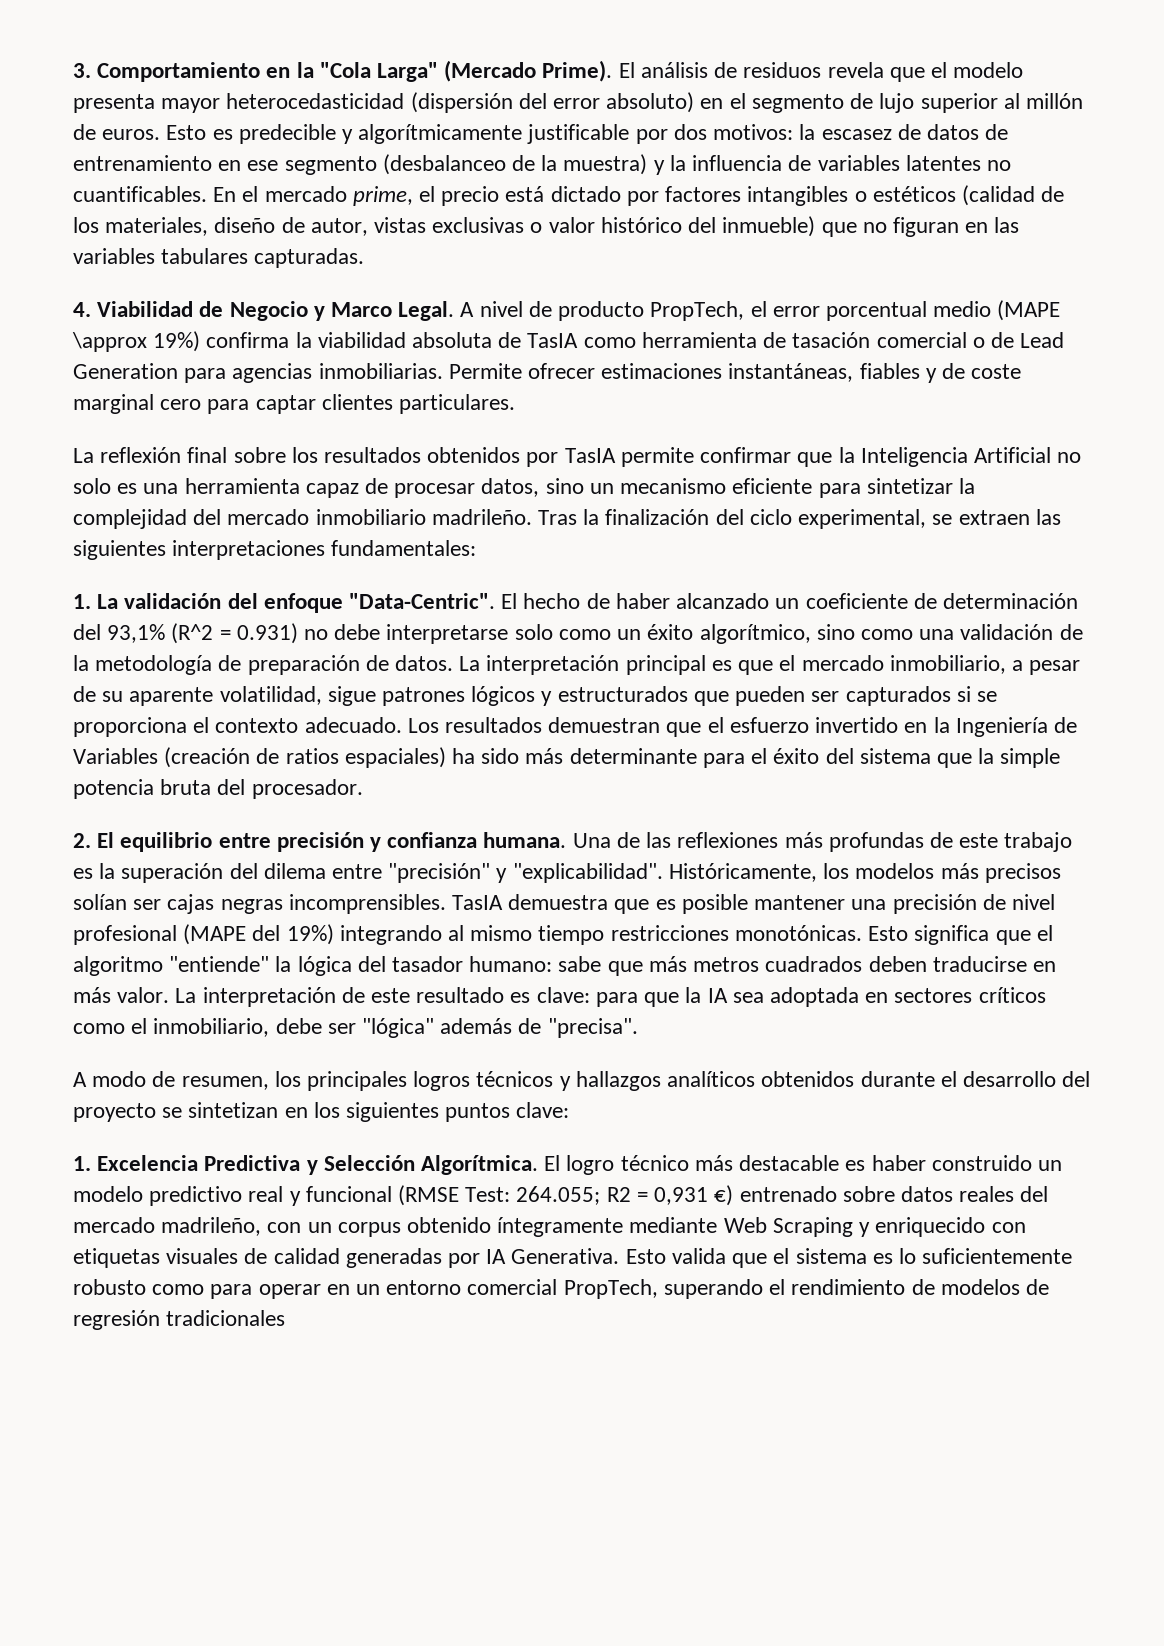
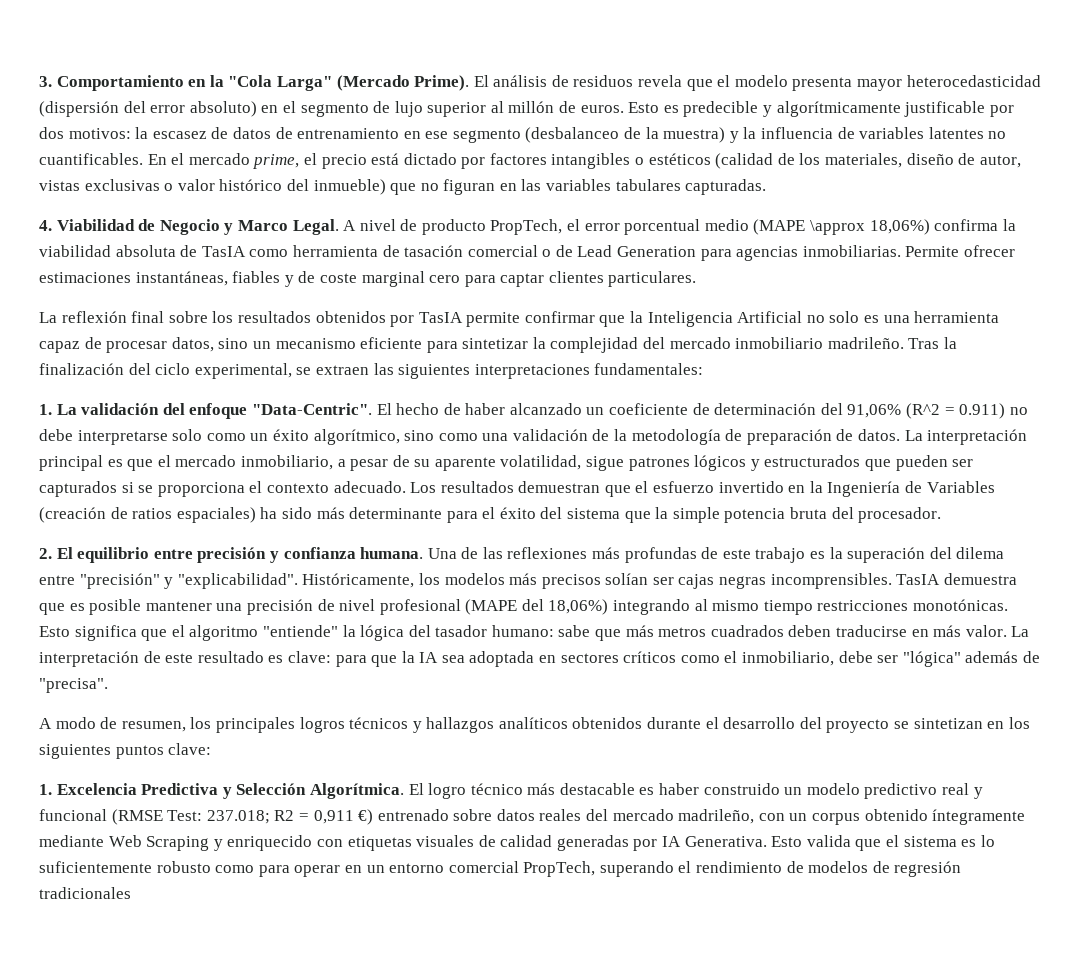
[153,331,201,352] 19%) -> [869,219,930,235] 18,06%)
[107,624,166,643] 93,1% -> [847,404,902,418] 91,06%
[236,623,298,644] 0.931) -> [959,403,1006,419] 0.911)
[286,924,334,945] 19%) -> [548,599,609,615] 18,06%)
[516,1186,601,1205] 264.055; -> [206,810,270,824] 237.018;
[654,1187,709,1205] 0,931 -> [313,810,354,824] 0,911

